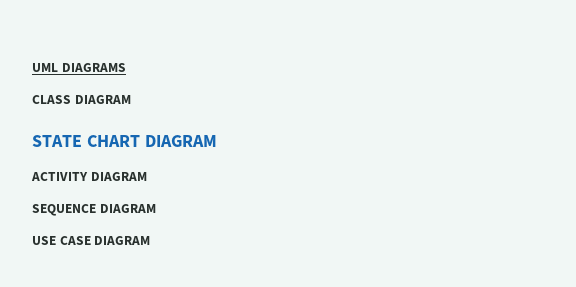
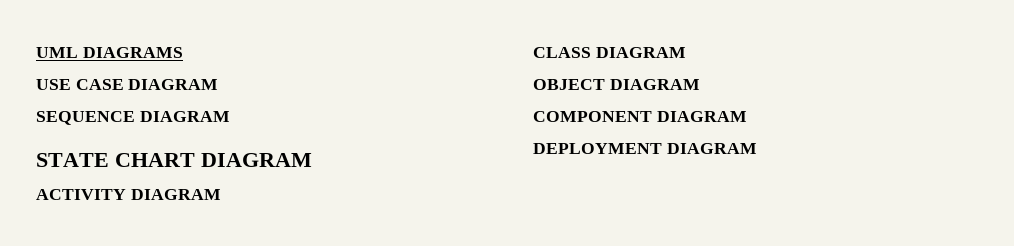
[32,95,71,104] CLASS -> [36,79,219,90] [36,111,135,125] USE CASE DIAGRAM // SEQUENCE
[32,204,156,216] [32,236,151,245] SEQUENCE DIAGRAM // USE CASE DIAGRAM -> [533,47,686,58] [533,79,700,90] [533,111,747,122] [533,143,757,154] CLASS DIAGRAM // OBJECT DIAGRAM // COMPONENT DIAGRAM // DEPLOYMENT DIAGRAM

